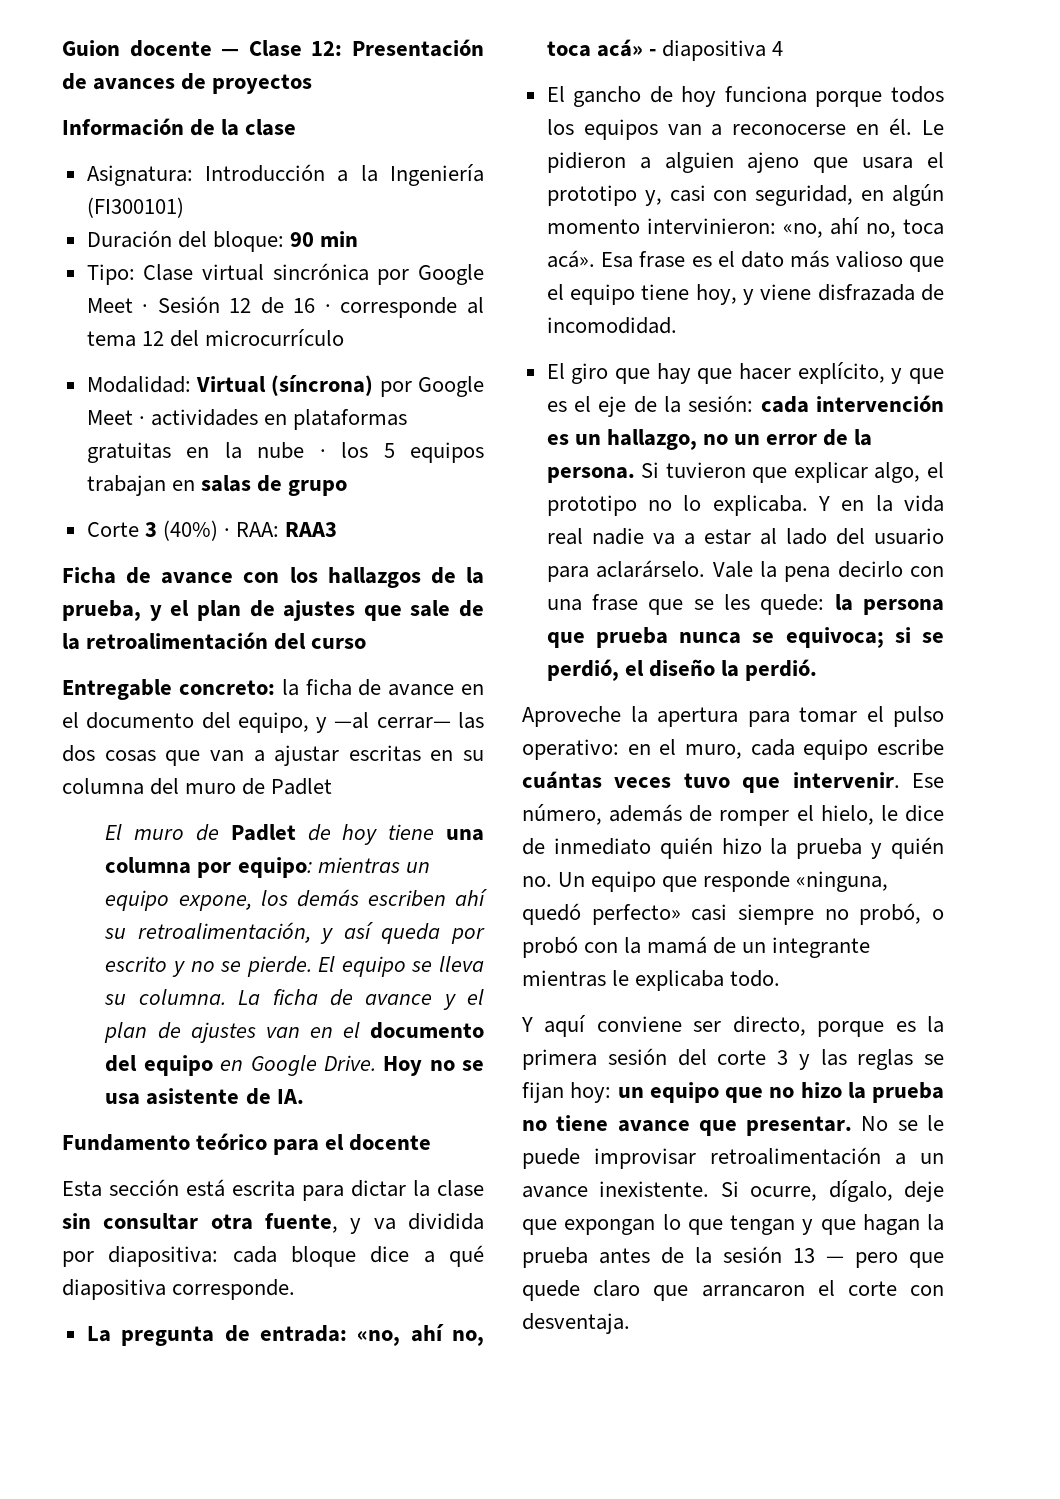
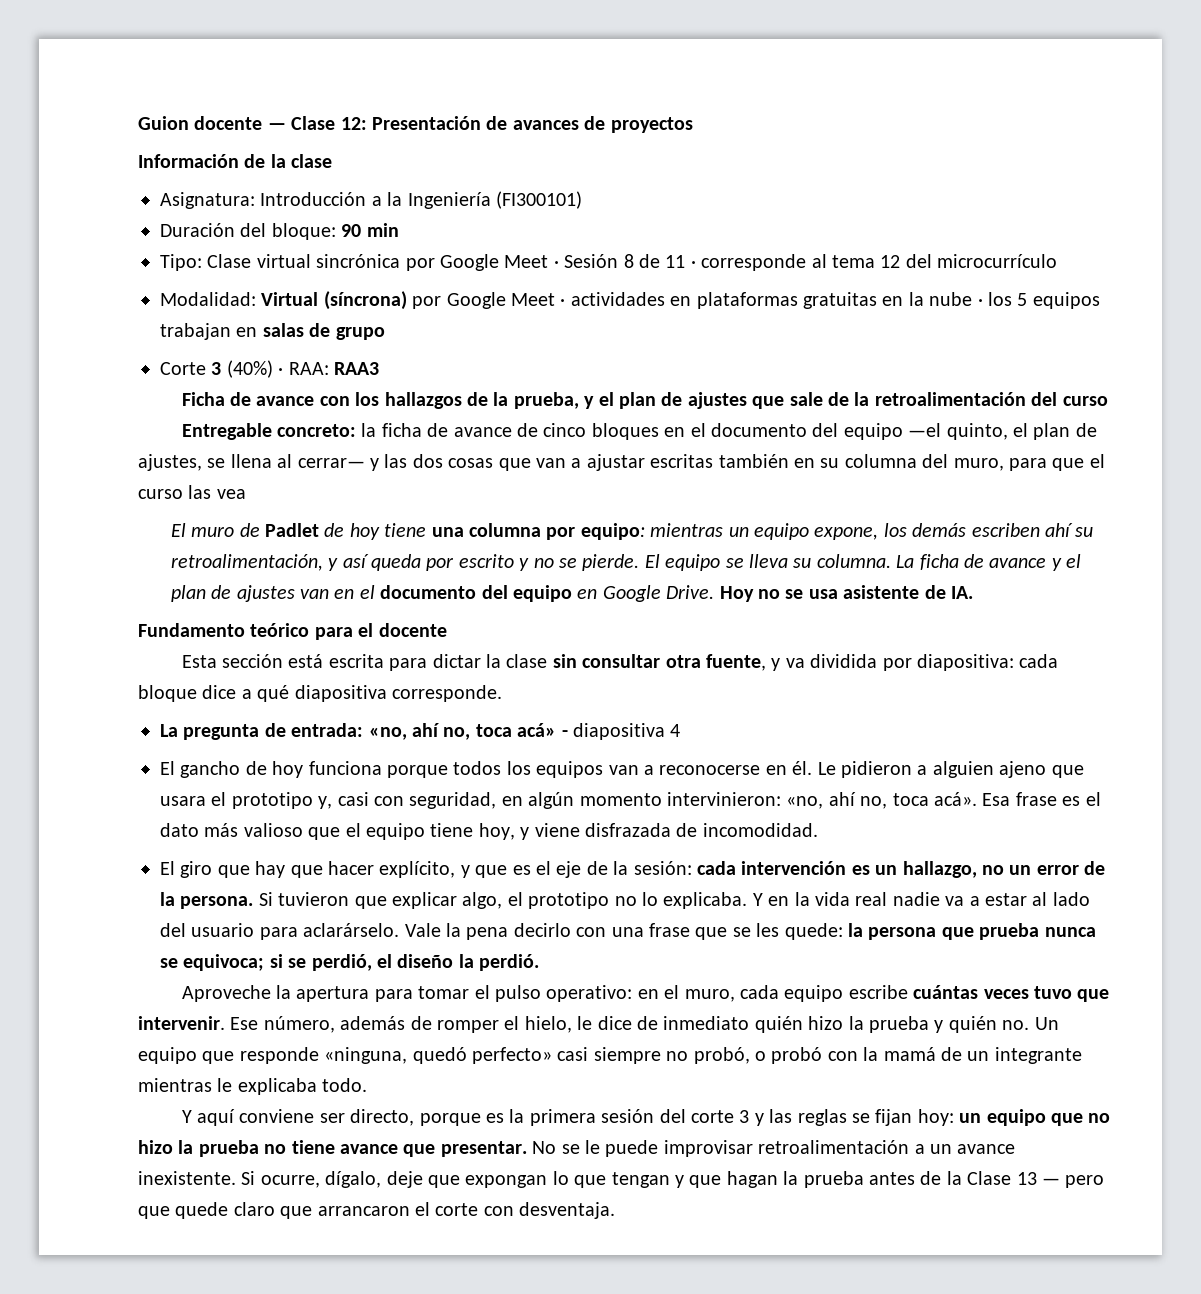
[229,297,316,314] 12 de 16 -> [623,254,686,268] 8 de 11
[460,684,484,695] [62,712,451,733] en el documento del equipo, y —al cerrar— -> [516,423,1097,440] [138,454,379,471] de cinco bloques en el documento del equipo —el quinto, el plan de ajustes, se llena al cerrar— y
(421, 753) none -> [718,454,789,468] también
[185,778,333,795] muro de Padlet -> [953,454,1105,471] [138,485,246,499] muro, para que el curso las vea
[723,1246,782,1263] sesión -> [967,1171,1012,1185] Clase

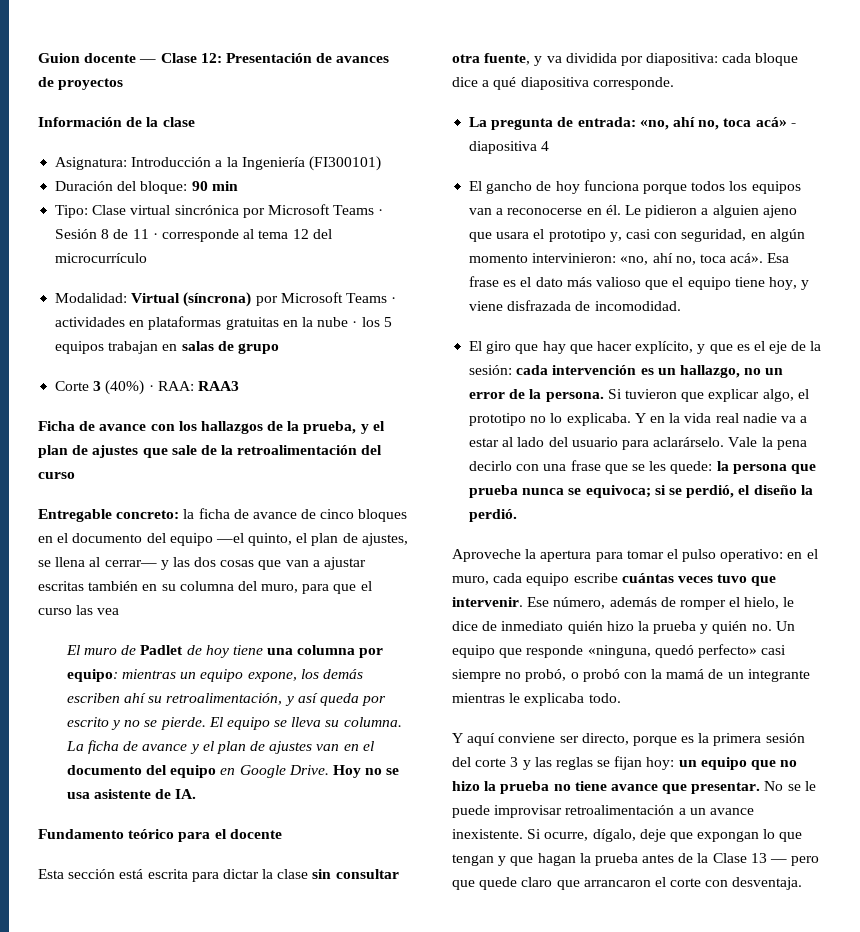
[440,254,549,271] Google Meet -> [267,204,375,215] Microsoft Teams
[446,292,555,309] Google Meet -> [280,292,387,303] Microsoft Teams

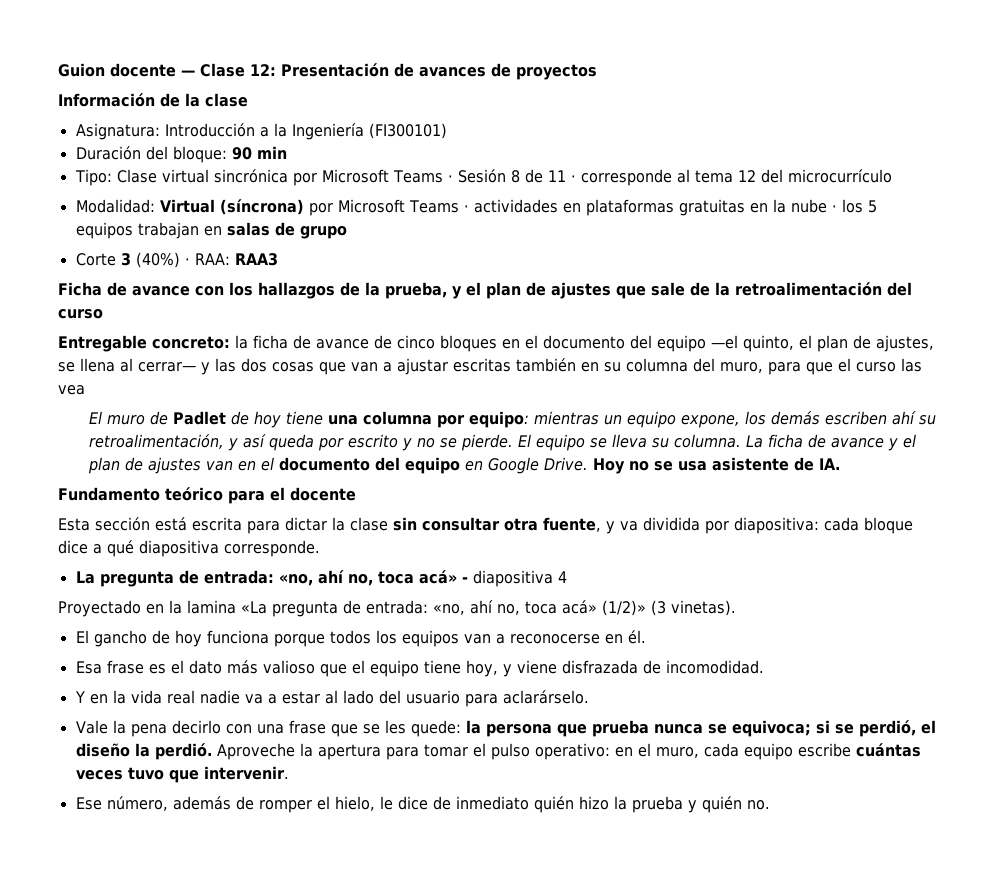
(550, 146) none -> [58,600,736,617] // Proyectado en la lamina «La pregunta de entrada: «no, ahí no, toca acá» (1/2)» (3 vinetas).
[624,205,797,218] [469,229,805,242] [469,253,764,265] Le pidieron a alguien ajeno que usara el prototipo y, casi con seguridad, en algún momento intervinieron: «no, ahí no, toca acá». -> (646, 637) //
[469,341,822,354] [469,365,784,378] [469,389,809,402] [469,413,631,426] El giro que hay que hacer explícito, y que es el eje de la sesión: cada intervención es un hallazgo, no un error de la persona. Si tuvieron que explicar algo, el prototipo no lo explicaba. -> (764, 667) none
(725, 442) none -> (589, 697) //
(518, 515) // -> (212, 751) none
(523, 602) none -> (289, 773) //
[775,621,795,631] [452,644,787,658] [452,669,810,682] [452,693,621,706] [452,733,805,746] [452,756,798,770] [452,781,816,794] [452,805,754,818] [452,829,803,842] [452,853,820,866] [452,877,803,890] Un equipo que responde «ninguna, quedó perfecto» casi siempre no probó, o probó con la mamá de un integrante mientras le explicaba todo. // Y aquí conviene ser directo, porque es la primera sesión del corte 3 y las reglas se fijan hoy: un equipo que no hizo la prueba no tiene avance que presentar. No se le puede improvisar retroalimentación a un avance inexistente. Si ocurre, dígalo, deje que expongan lo que tengan y que hagan la prueba antes de la Clase 13 — pero que quede claro que arrancaron el corte con desventaja. -> (770, 805) none

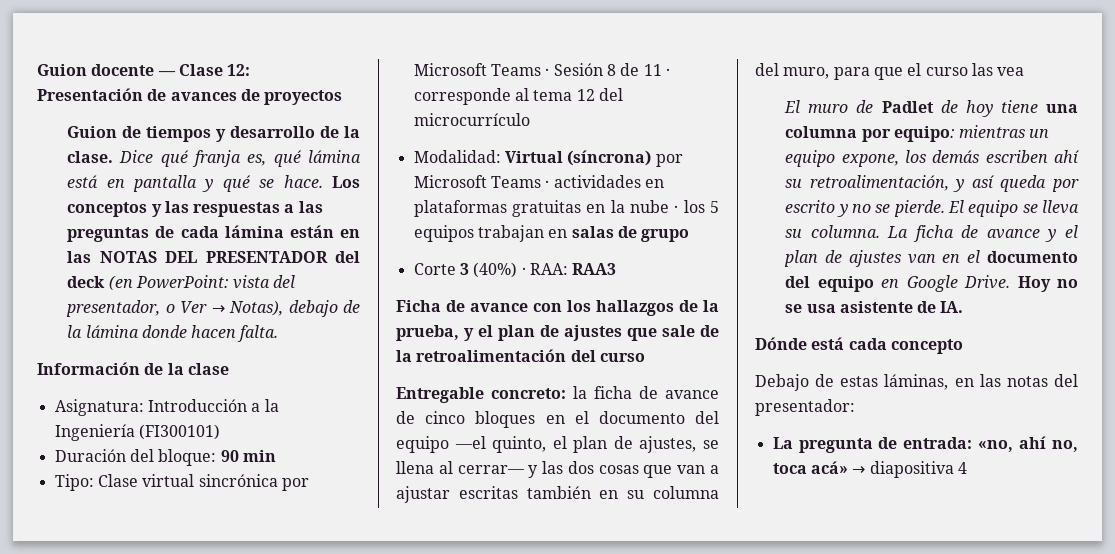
(597, 72) none -> [67,126,360,142] [67,150,361,167] [67,175,360,192] [67,201,323,217] [67,225,360,242] [67,251,361,263] [67,275,296,291] [66,300,361,317] [67,325,279,342] // Guion de tiempos y desarrollo de la clase. Dice qué franja es, qué lámina está en pantalla y qué se hace. Los conceptos y las respuestas a las preguntas de cada lámina están en las NOTAS DEL PRESENTADOR del deck (en PowerPoint: vista del presentador, o Ver → Notas), debajo de la lámina donde hacen falta.
[58,487,356,504] [58,517,913,534] [58,540,320,557] Fundamento teórico para el docente // Esta sección está escrita para dictar la clase sin consultar otra fuente, y va dividida por diapositiva: cada bloque dice a qué diapositiva corresponde. -> [755,337,963,354] [755,374,1078,391] [755,399,855,416] Dónde está cada concepto // Debajo de estas láminas, en las notas del presentador:
[461,577,468,583] - -> [852,466,866,474] →
[58,600,736,617] [75,630,646,647] [75,660,764,677] [74,690,589,707] [75,720,936,737] [75,743,921,760] [75,766,289,783] [75,796,770,813] // Proyectado en la lamina «La pregunta de entrada: «no, ahí no, toca acá» (1/2)» (3 vinetas). // El gancho de hoy funciona porque todos los equipos van a reconocerse en él. // Esa frase es el dato más valioso que el equipo tiene hoy, y viene disfrazada de incomodidad. // Y en la vida real nadie va a estar al lado del usuario para aclarárselo. // Vale la pena decirlo con una frase que se les quede: la persona que prueba nunca se equivoca; si se perdió, el diseño la perdió. Aproveche la apertura para tomar el pulso operativo: en el muro, cada equipo escribe cuántas veces tuvo que intervenir. // Ese número, además de romper el hielo, le dice de inmediato quién hizo la prueba y quién no. -> (967, 468) none

